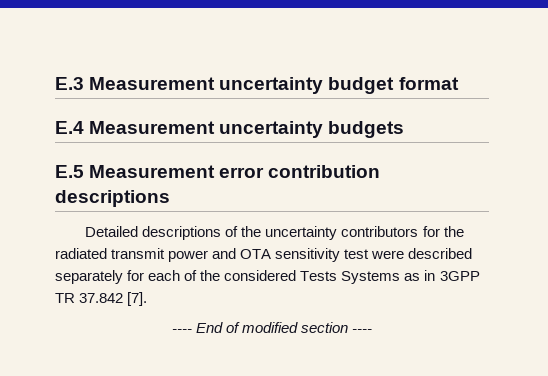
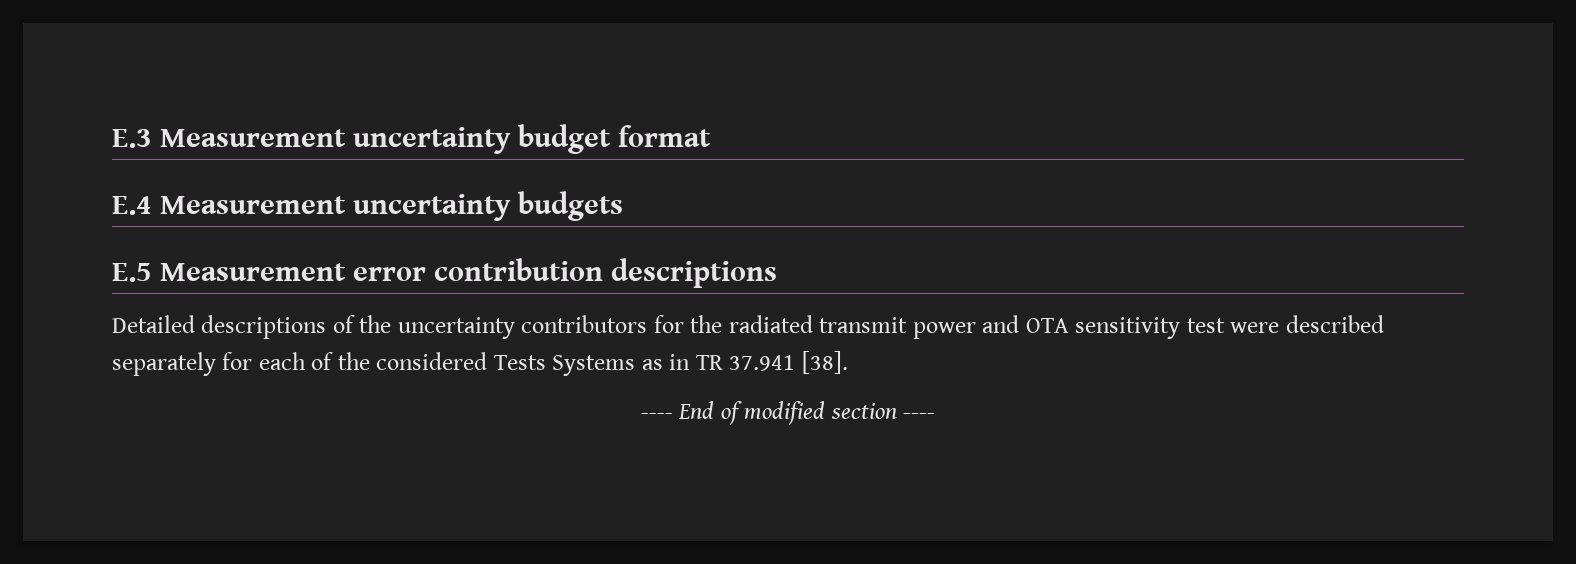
[439,271,480,281] [55,292,148,306] 3GPP TR 37.842 [7]. -> [695,351,848,374] TR 37.941 [38].

